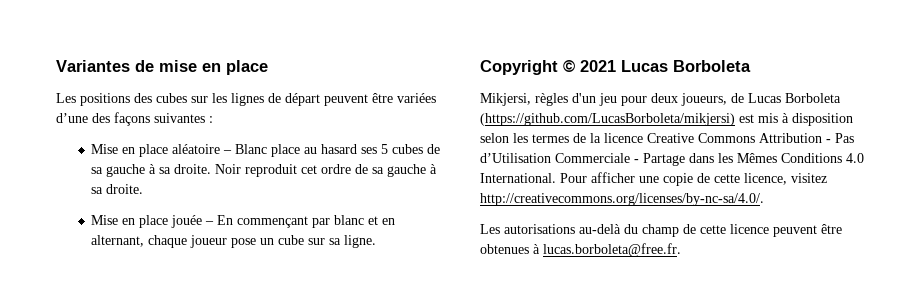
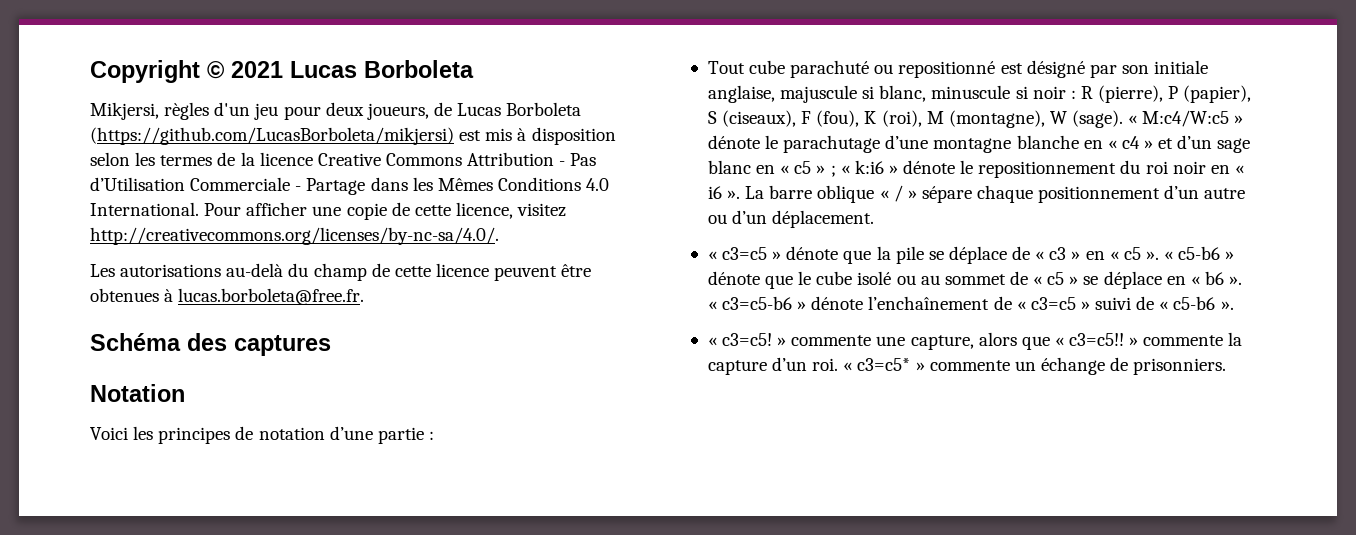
[56,60,268,75] [56,93,436,106] [56,112,213,126] [91,144,441,157] [91,164,438,177] [91,184,144,194] [91,215,396,228] [91,235,377,248] Variantes de mise en place // Les positions des cubes sur les lignes de départ peuvent être variées d’une des façons suivantes : // Mise en place aléatoire – Blanc place au hasard ses 5 cubes de sa gauche à sa droite. Noir reproduit cet ordre de sa gauche à sa droite. // Mise en place jouée – En commençant par blanc et en alternant, chaque joueur pose un cube sur sa ligne. // -> (90, 71) none
(681, 250) none -> [90,333,331,356] [90,384,185,402] [90,426,434,444] [707,60,1209,78] [707,85,1252,103] [707,110,1244,128] [707,135,1251,153] [707,160,1244,178] [707,185,1246,203] [707,210,875,228] [707,246,1235,264] [707,271,1243,289] [707,296,1234,310] [707,332,1243,350] [707,357,1227,375] // Schéma des captures // Notation // Voici les principes de notation d’une partie : // Tout cube parachuté ou repositionné est désigné par son initiale anglaise, majuscule si blanc, minuscule si noir : R (pierre), P (papier), S (ciseaux), F (fou), K (roi), M (montagne), W (sage). « M:c4/W:c5 » dénote le parachutage d’une montagne blanche en « c4 » et d’un sage blanc en « c5 » ; « k:i6 » dénote le repositionnement du roi noir en « i6 ». La barre oblique « / » sépare chaque positionnement d’un autre ou d’un déplacement. // « c3=c5 » dénote que la pile se déplace de « c3 » en « c5 ». « c5-b6 » dénote que le cube isolé ou au sommet de « c5 » se déplace en « b6 ». « c3=c5-b6 » dénote l’enchaînement de « c3=c5 » suivi de « c5-b6 ». // « c3=c5! » commente une capture, alors que « c3=c5!! » commente la capture d’un roi. « c3=c5* » commente un échange de prisonniers.

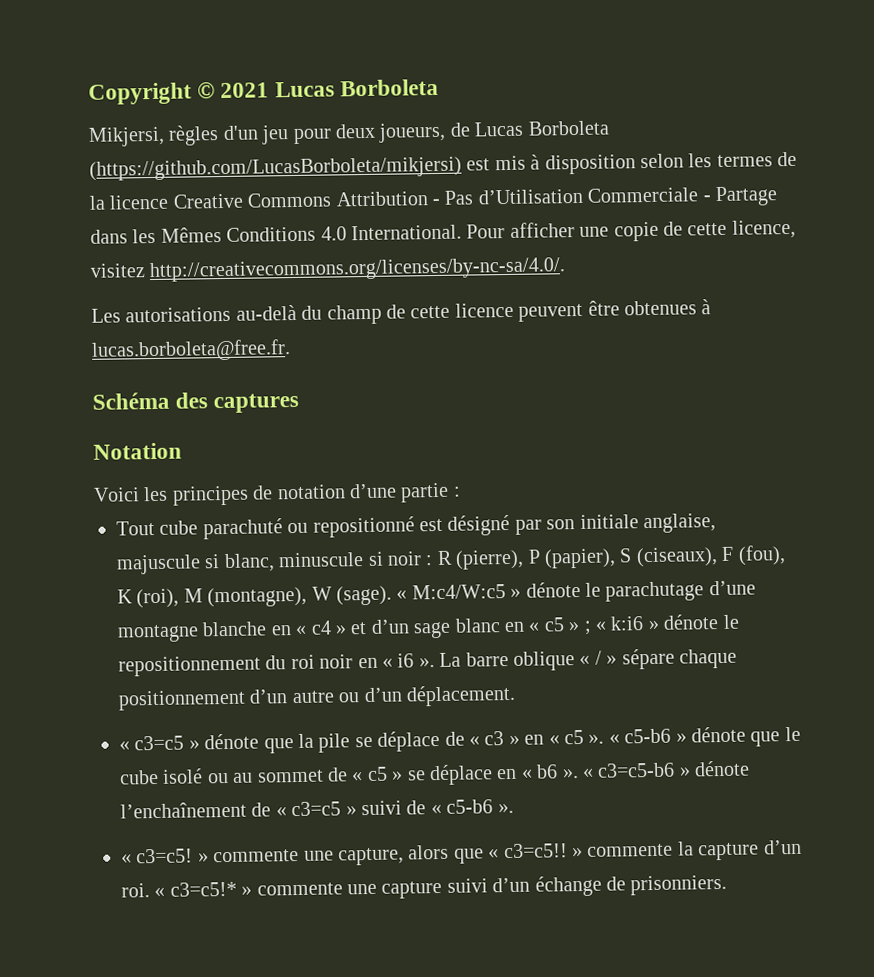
[857,358,1036,371] c3=c5* » commente un -> [169,877,531,899] c3=c5!* » commente une capture suivi d’un

